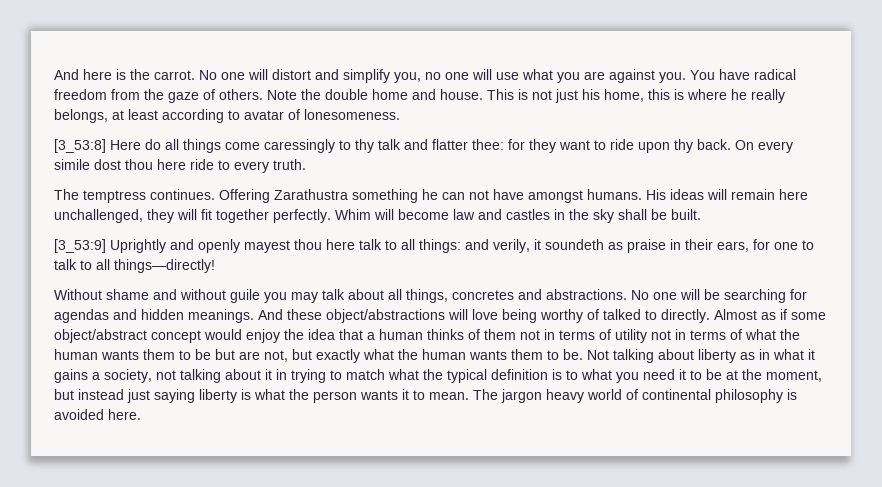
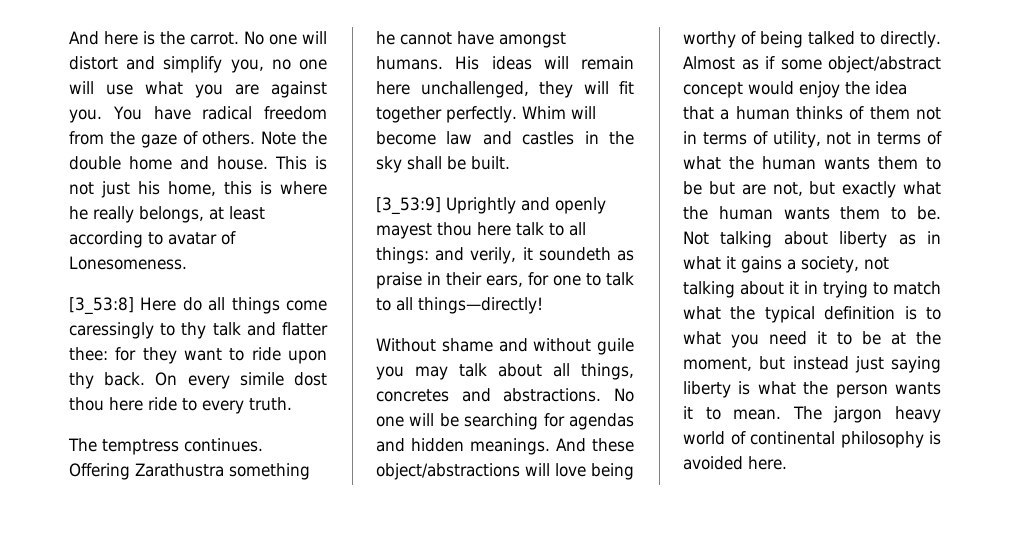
[304,109,400,120] lonesomeness. -> [69,256,187,270] Lonesomeness.
[442,190,489,200] can not -> [400,32,452,45] cannot
(599, 314) none -> [760,31,804,48] being
[615,329,647,343] utility -> [772,131,821,148] utility,

